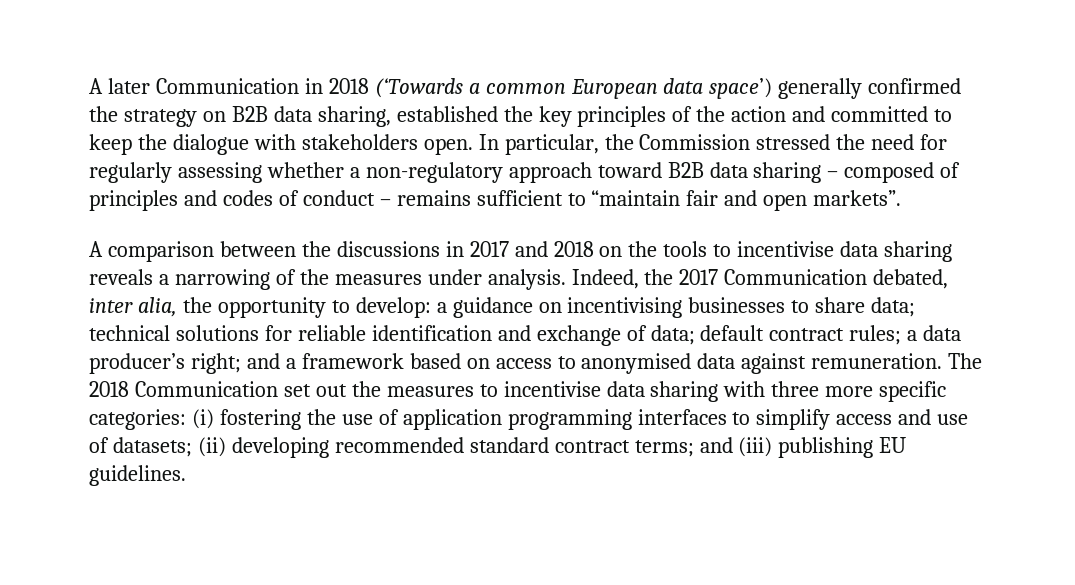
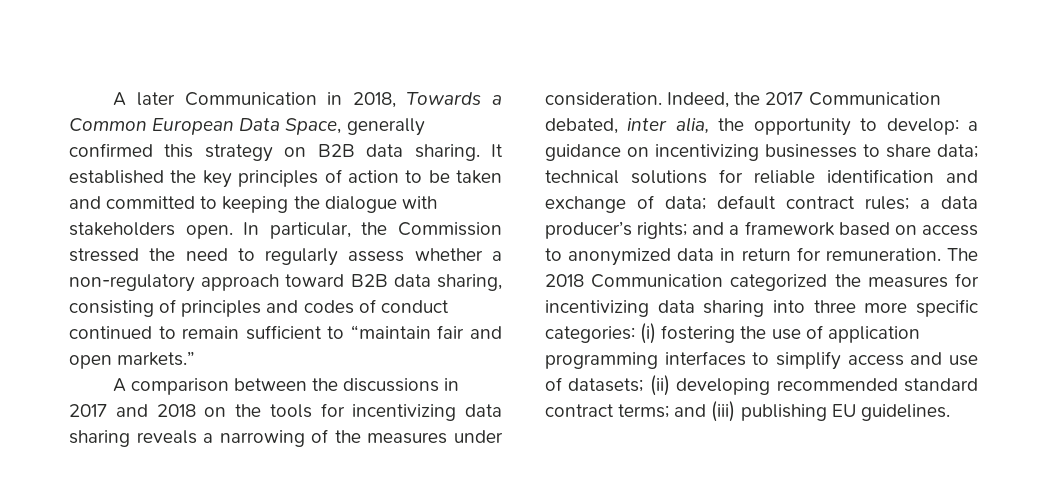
[328,78,773,99] 2018 (‘Towards a common European data space’) -> [353,92,502,108] [69,118,342,135] 2018, Towards a Common European Data Space,
[89,106,118,122] the -> [164,144,194,158] this
[317,106,391,127] sharing, -> [414,144,503,161] sharing. It
[696,106,787,122] the action -> [347,170,502,184] action to be taken
[89,134,132,155] keep -> [222,196,289,213] keeping
[920,134,948,150] [89,162,262,183] for regularly assessing -> [237,248,405,266] to regularly assess
[753,162,935,183] sharing – composed -> [437,274,502,291] [69,300,154,317] sharing, consisting
[379,190,471,206] – remains -> [69,326,240,339] continued to remain
[813,190,902,206] markets”. -> [117,351,196,366] markets.”
[713,241,835,257] to incentivise -> [320,403,457,421] for incentivizing
[487,269,566,290] analysis. -> [545,92,662,106] consideration.
[567,297,683,318] incentivising -> [655,144,759,161] incentivizing
[190,353,241,374] right; -> [637,222,688,239] rights;
[581,353,983,374] [89,381,766,402] anonymised data against remuneration. The 2018 Communication set out the measures to incentivise data sharing with -> [568,247,978,266] [545,273,979,291] [545,300,805,317] anonymized data in return for remuneration. The 2018 Communication categorized the measures for incentivizing data sharing into

